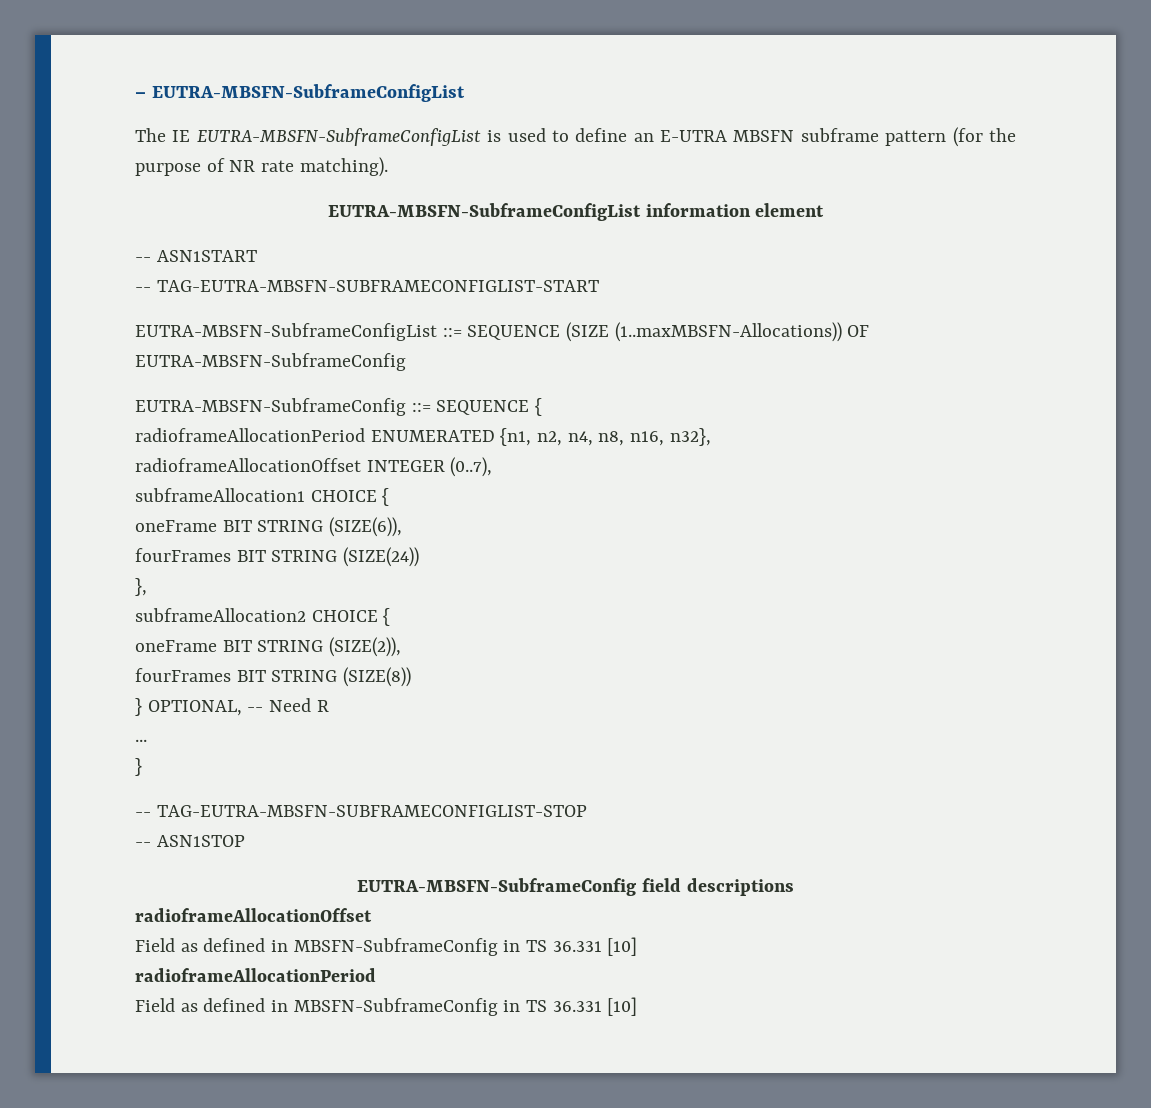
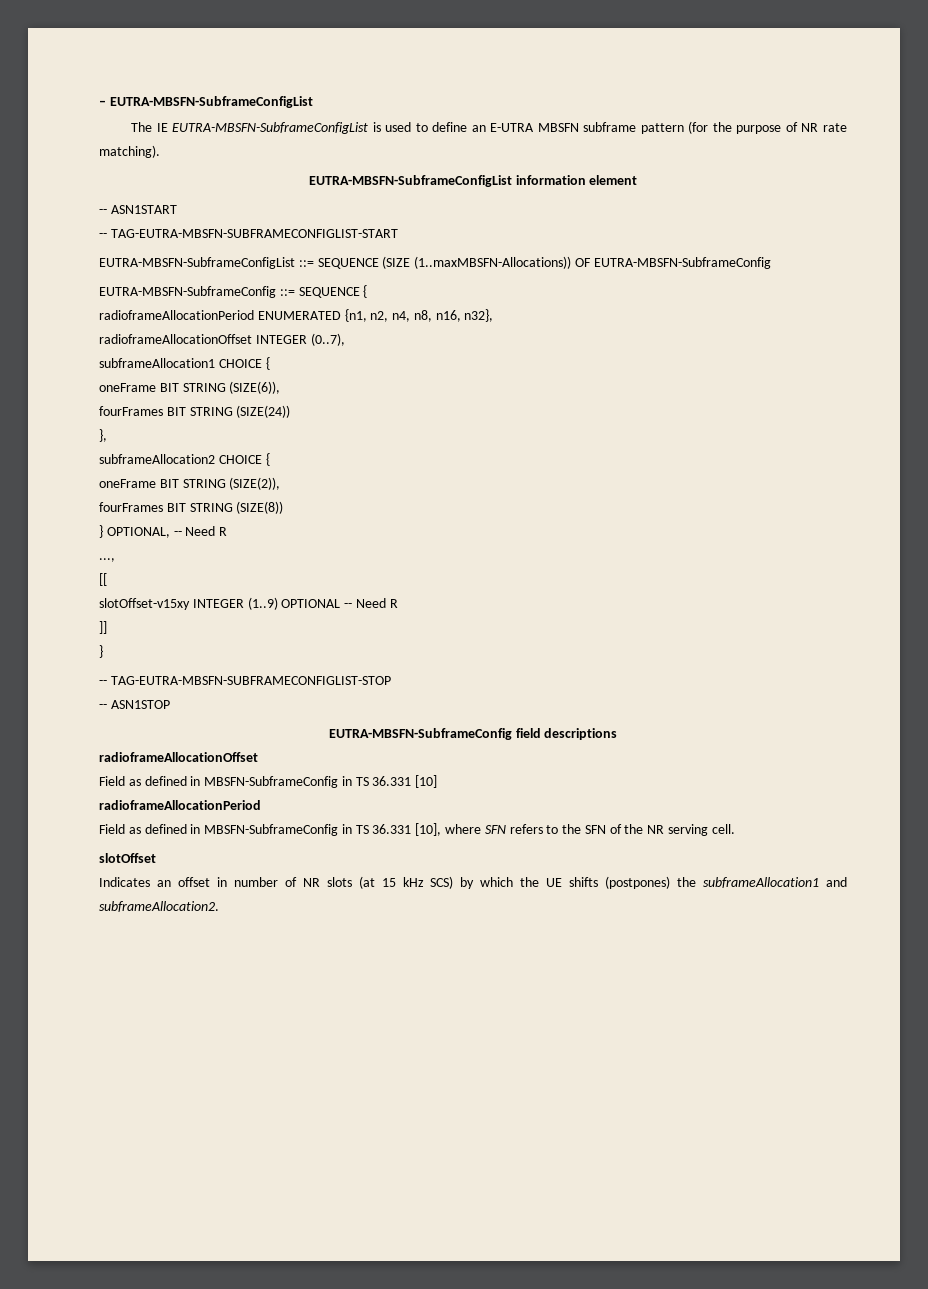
[135,739,147,742] ... -> [99,558,115,562] [99,573,107,586] [99,597,398,610] [99,621,107,634] ..., // [[ // slotOffset-v15xy INTEGER (1..9) OPTIONAL -- Need R // ]]
[607,997,638,1016] [10] -> [415,823,735,836] [99,853,156,863] [99,876,847,889] [99,901,219,912] [10], where SFN refers to the SFN of the NR serving cell. // slotOffset // Indicates an offset in number of NR slots (at 15 kHz SCS) by which the UE shifts (postpones) the subframeAllocation1 and subframeAllocation2.

